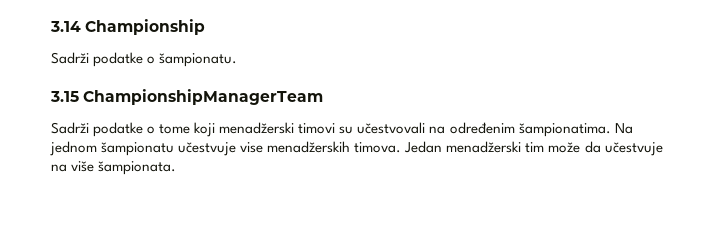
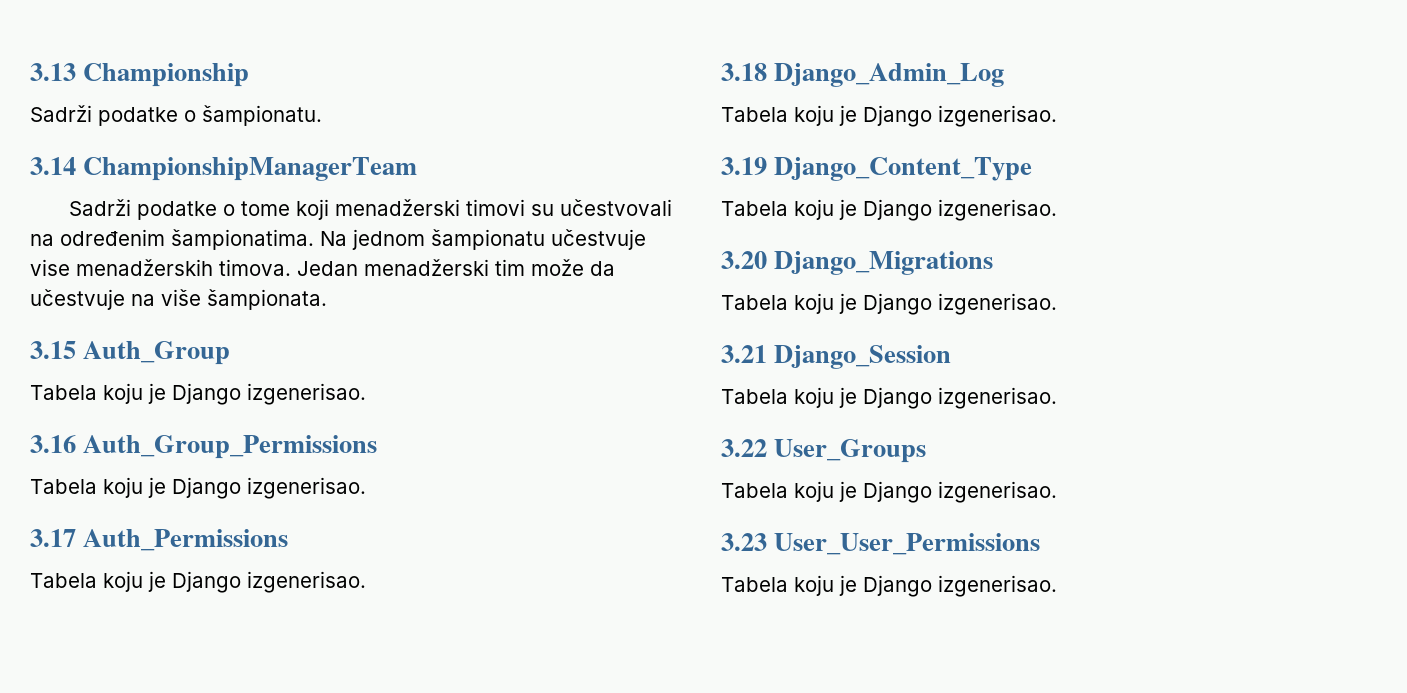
[50,21,81,32] 3.14 -> [30,63,76,81] 3.13
[50,91,79,102] 3.15 -> [30,157,76,175] 3.14
(177, 168) none -> [30,341,231,365] [30,383,366,405] [30,435,378,459] [30,477,366,499] [30,529,289,551] [30,571,366,593] [721,63,1005,87] [721,105,1057,127] [721,157,1033,181] [721,199,1057,221] [721,251,994,275] [721,293,1057,315] [721,345,952,369] [721,387,1057,409] [721,439,927,463] [721,481,1057,503] [721,533,1041,555] [721,575,1057,597] // 3.15 Auth_Group // Tabela koju je Django izgenerisao. // 3.16 Auth_Group_Permissions // Tabela koju je Django izgenerisao. // 3.17 Auth_Permissions // Tabela koju je Django izgenerisao. // 3.18 Django_Admin_Log // Tabela koju je Django izgenerisao. // 3.19 Django_Content_Type // Tabela koju je Django izgenerisao. // 3.20 Django_Migrations // Tabela koju je Django izgenerisao. // 3.21 Django_Session // Tabela koju je Django izgenerisao. // 3.22 User_Groups // Tabela koju je Django izgenerisao. // 3.23 User_User_Permissions // Tabela koju je Django izgenerisao.

